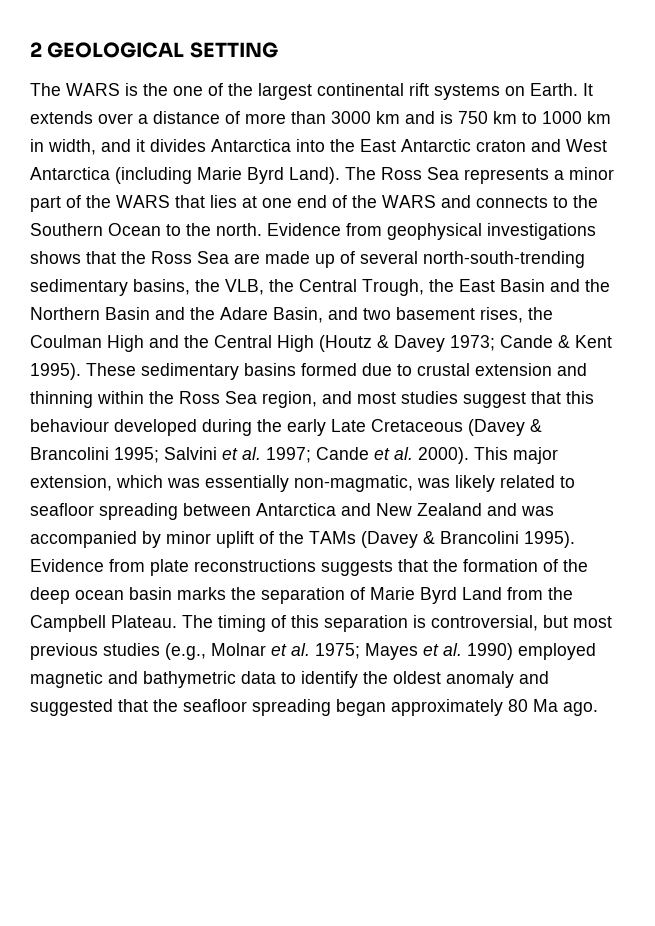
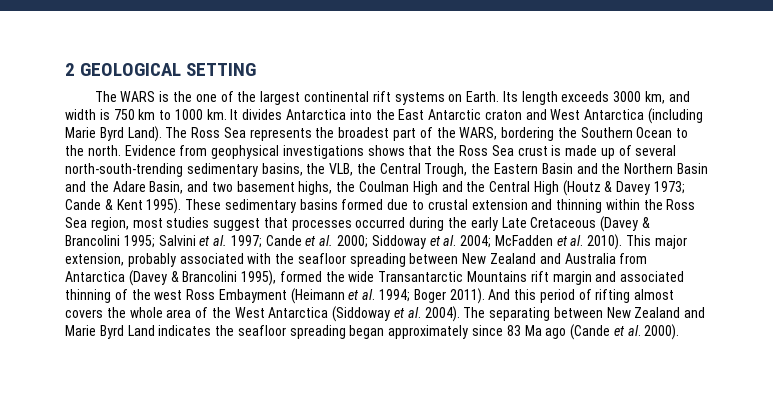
[583,83,593,96] [30,111,435,124] It extends over a distance of more than 3000 km and -> [502,91,690,105] [65,109,96,120] Its length exceeds 3000 km, and width
[587,111,611,124] [30,139,145,155] km in width, and it -> [206,109,239,120] km. It
[554,167,614,180] a minor -> [315,127,390,138] the broadest
[116,195,568,208] WARS that lies at one end of the WARS and connects to -> [459,127,555,141] WARS, bordering
[234,253,260,264] are -> [517,145,562,156] crust is
[459,279,495,292] East -> [494,163,539,174] Eastern
[480,307,523,323] rises, -> [298,181,333,195] highs,
[322,391,352,404] and -> (129, 224) none
[566,391,594,404] [30,419,197,436] this behaviour developed -> [291,217,406,231] processes occurred
[418,447,558,464] [30,475,575,492] 2000). This major extension, which was essentially non-magmatic, was likely related to -> [337,234,687,250] [65,253,295,267] 2000; Siddoway et al. 2004; McFadden et al. 2010). This major extension, probably associated with the
[256,503,554,516] [30,531,575,548] [30,559,588,576] [30,587,573,604] [30,615,612,632] [30,643,596,660] [30,671,549,688] [30,699,148,716] Antarctica and New Zealand and was accompanied by minor uplift of the TAMs (Davey & Brancolini 1995). Evidence from plate reconstructions suggests that the formation of the deep ocean basin marks the separation of Marie Byrd Land from the Campbell Plateau. The timing of this separation is controversial, but most previous studies (e.g., Molnar et al. 1975; Mayes et al. 1990) employed magnetic and bathymetric data to identify the oldest anomaly and suggested that -> [462,253,648,264] [65,270,685,286] [65,288,675,304] [65,306,706,322] [65,325,212,339] New Zealand and Australia from Antarctica (Davey & Brancolini 1995), formed the wide Transantarctic Mountains rift margin and associated thinning of the west Ross Embayment (Heimann et al. 1994; Boger 2011). And this period of rifting almost covers the whole area of the West Antarctica (Siddoway et al. 2004). The separating between New Zealand and Marie Byrd Land indicates
[508,699,598,716] 80 Ma ago. -> [472,324,680,340] since 83 Ma ago (Cande et al. 2000).

